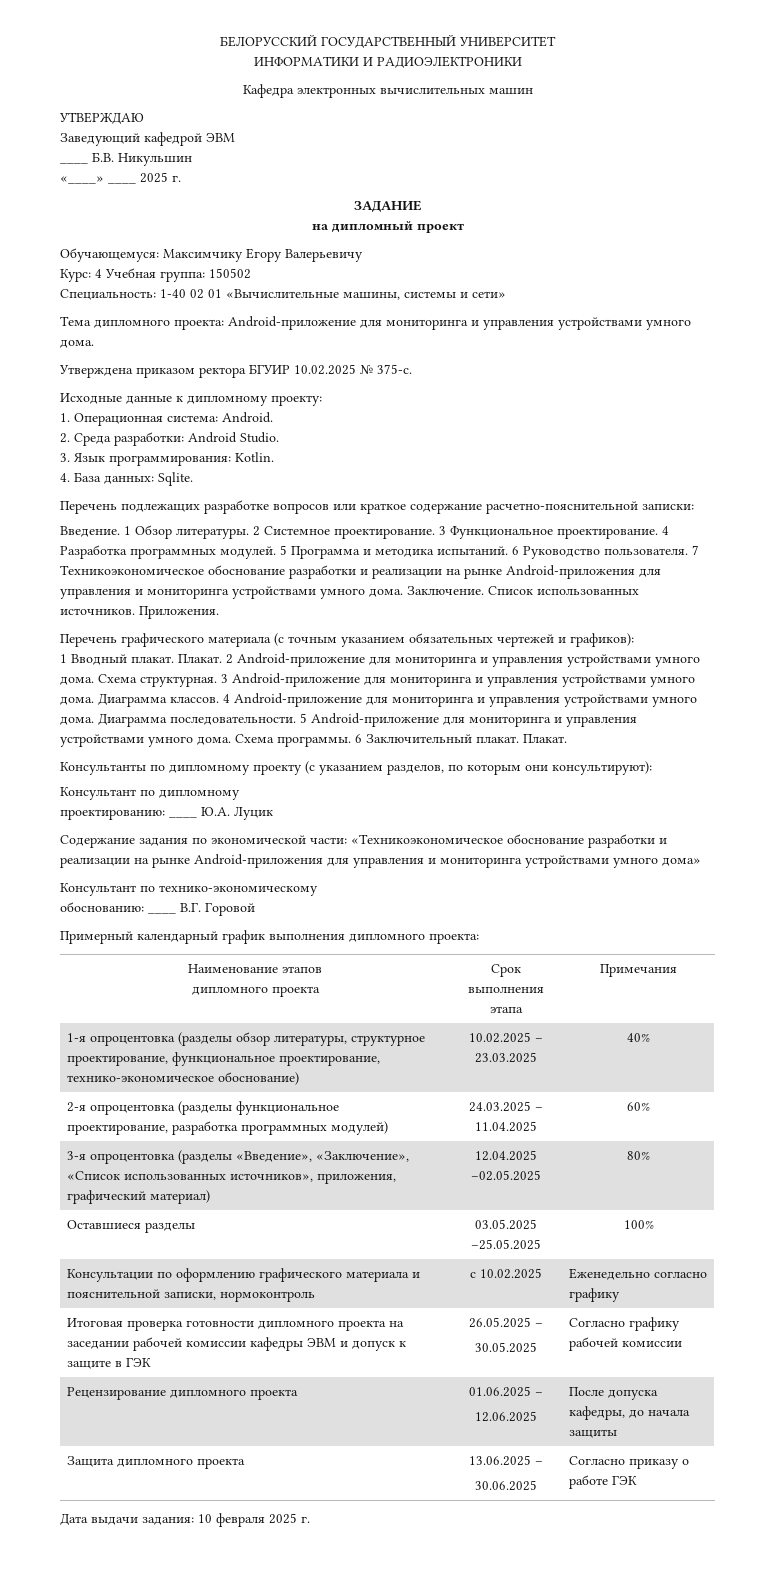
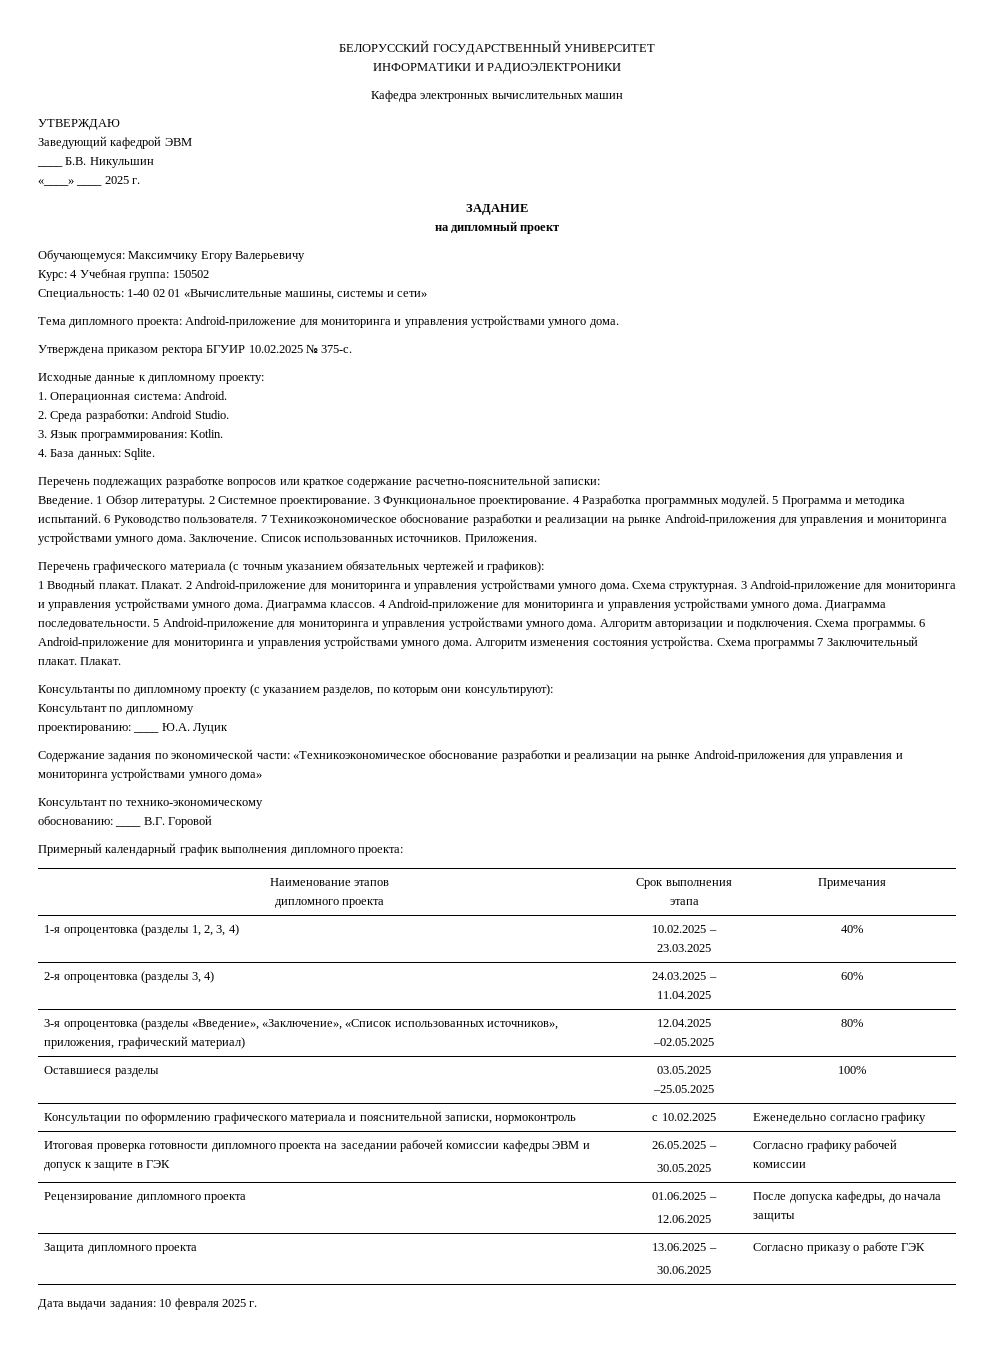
[235,734,362,747] Схема программы. 6 -> [599,619,925,630] [38,636,824,649] Алгоритм авторизации и подключения. Схема программы. 6 Android-приложение для мониторинга и управления устройствами умного дома. Алгоритм изменения состояния устройства. Схема программы 7
[236,1032,426,1046] [67,1052,381,1066] [67,1072,300,1085] обзор литературы, структурное проектирование, функциональное проектирование, технико-экономическое обоснование) -> [191,924,239,936] 1, 2, 3, 4)
[236,1101,340,1115] [67,1121,389,1135] функциональное проектирование, разработка программных модулей) -> [191,971,214,983] 3, 4)

